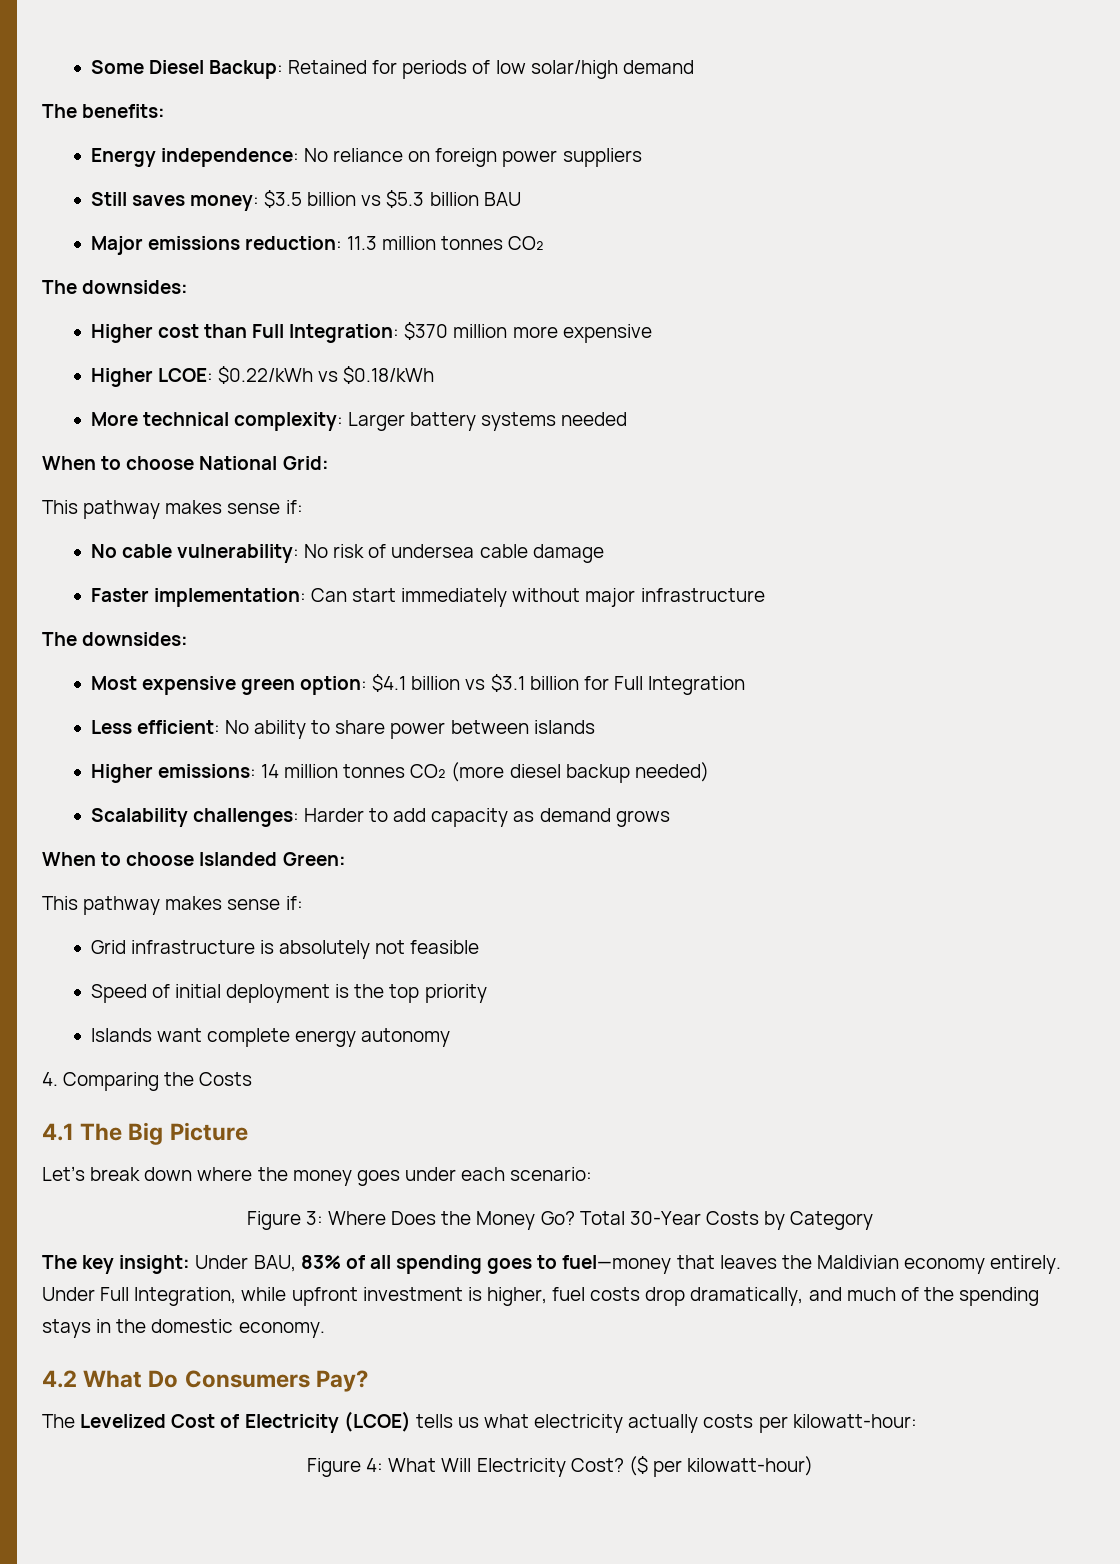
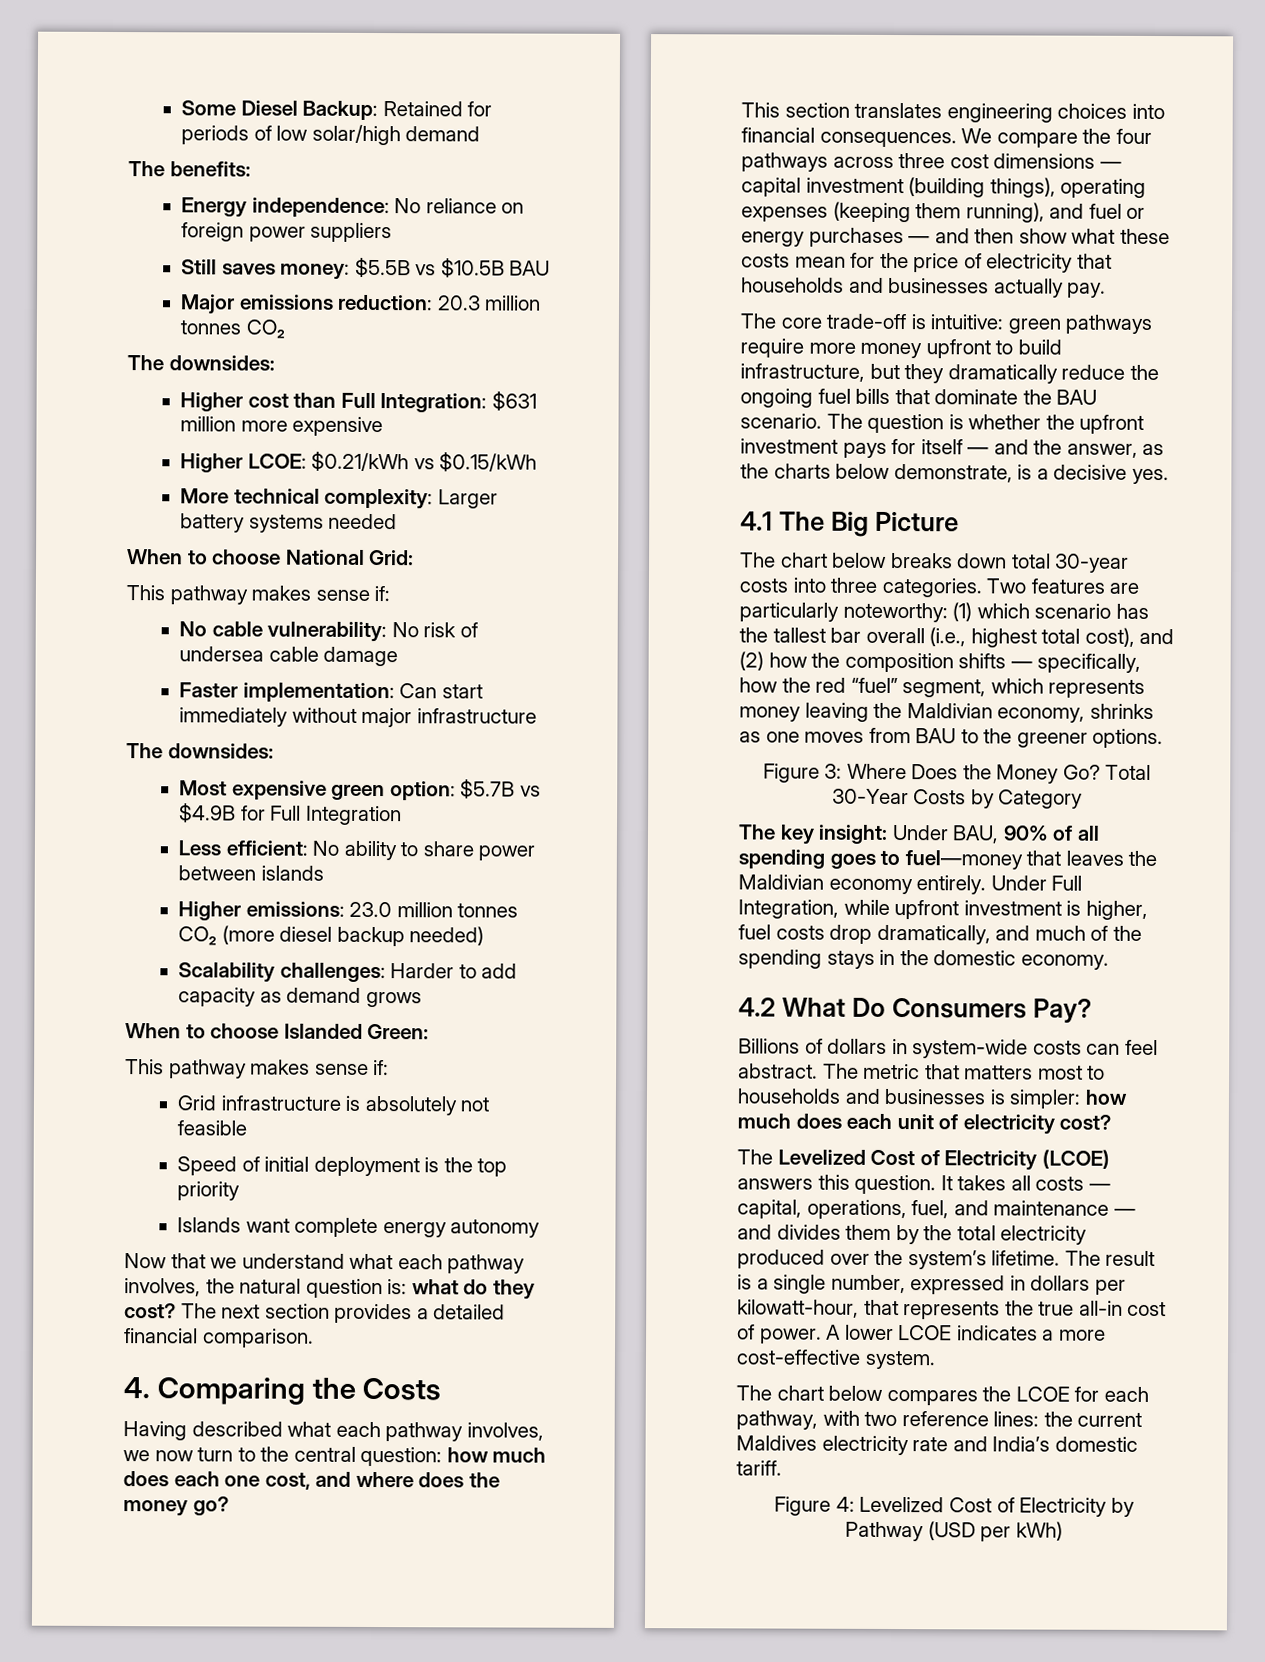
[264,190,479,208] $3.5 billion vs $5.3 billion -> [354,256,505,279] $5.5B vs $10.5B
[347,236,378,250] 11.3 -> [436,295,481,311] 20.3
[404,322,449,340] $370 -> [491,390,537,412] $631
[217,366,435,384] $0.22/kWh vs $0.18/kWh -> [311,450,538,473] $0.21/kWh vs $0.15/kWh
[372,674,579,692] $4.1 billion vs $3.1 billion -> [460,778,541,800] [179,802,237,824] $5.7B vs $4.9B
[260,764,279,778] 14 -> [349,901,393,918] 23.0
[42,1072,253,1091] [42,1122,248,1145] [42,1166,593,1186] 4. Comparing the Costs // 4.1 The Big Picture // Let’s break down where the money goes under each scenario: -> [124,1253,526,1274] [124,1278,535,1300] [124,1303,506,1324] [124,1328,314,1348] [123,1377,442,1405] [123,1421,544,1442] [123,1446,547,1467] [123,1471,500,1490] [123,1496,229,1517] [741,102,1165,123] [741,127,1152,148] [741,152,1122,172] [741,177,1147,198] [741,201,1146,223] [741,227,1170,248] [741,252,1112,273] [741,277,1107,298] [740,313,1153,334] [740,338,1062,359] [740,363,1159,384] [740,388,1098,408] [740,413,1145,434] [740,438,1165,458] [740,463,1169,485] [740,511,959,537] [740,552,1130,573] [739,577,1140,598] [739,602,1149,623] [739,627,1175,648] [739,651,1142,673] [739,677,1146,698] [739,702,1154,723] [739,727,1164,749] Now that we understand what each pathway involves, the natural question is: what do they cost? The next section provides a detailed financial comparison. // 4. Comparing the Costs // Having described what each pathway involves, we now turn to the central question: how much does each one cost, and where does the money go? // This section translates engineering choices into financial consequences. We compare the four pathways across three cost dimensions — capital investment (building things), operating expenses (keeping them running), and fuel or energy purchases — and then show what these costs mean for the price of electricity that households and businesses actually pay. // The core trade-off is intuitive: green pathways require more money upfront to build infrastructure, but they dramatically reduce the ongoing fuel bills that dominate the BAU scenario. The question is whether the upfront investment pays for itself — and the answer, as the charts below demonstrate, is a decisive yes. // 4.1 The Big Picture // The chart below breaks down total 30-year costs into three categories. Two features are particularly noteworthy: (1) which scenario has the tallest bar overall (i.e., highest total cost), and (2) how the composition shifts — specifically, how the red “fuel” segment, which represents money leaving the Maldivian economy, shrinks as one moves from BAU to the greener options.
[300,1255,341,1269] 83% -> [1002,825,1049,841] 90%
(368, 1381) none -> [738,1038,1158,1059] [738,1063,1106,1080] [737,1088,1128,1109] [737,1113,1112,1135] // Billions of dollars in system-wide costs can feel abstract. The metric that matters most to households and businesses is simpler: how much does each unit of electricity cost?
[415,1414,917,1433] [306,1456,814,1477] tells us what electricity actually costs per kilowatt-hour: // Figure 4: What Will Electricity Cost? ($ per kilowatt-hour) -> [737,1174,1111,1195] [737,1199,1136,1220] [737,1224,1088,1245] [737,1249,1156,1270] [737,1274,1126,1295] [737,1299,1167,1320] [737,1324,1106,1344] [736,1349,936,1370] [736,1385,1149,1406] [736,1410,1143,1430] [736,1435,1138,1456] [736,1460,782,1476] [774,1496,1135,1517] [845,1521,1063,1542] answers this question. It takes all costs — capital, operations, fuel, and maintenance — and divides them by the total electricity produced over the system’s lifetime. The result is a single number, expressed in dollars per kilowatt-hour, that represents the true all-in cost of power. A lower LCOE indicates a more cost-effective system. // The chart below compares the LCOE for each pathway, with two reference lines: the current Maldives electricity rate and India’s domestic tariff. // Figure 4: Levelized Cost of Electricity by Pathway (USD per kWh)

